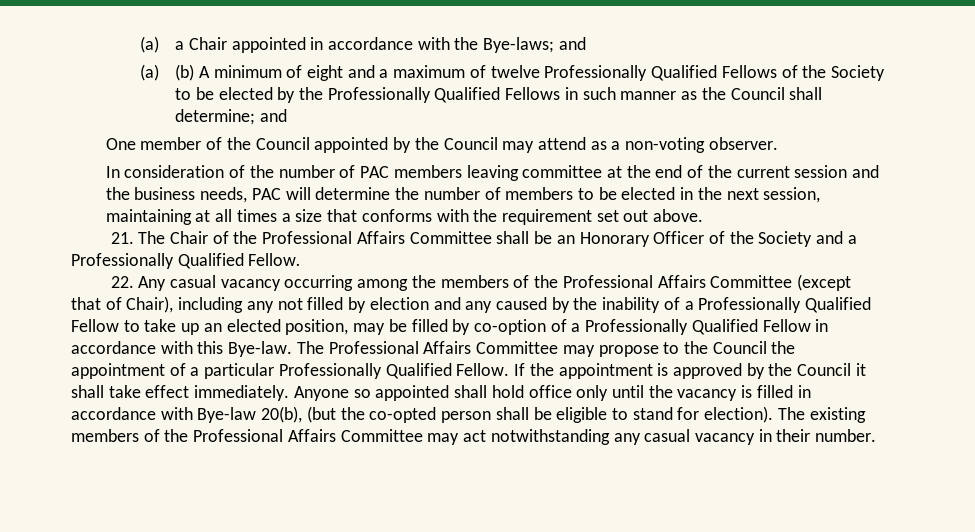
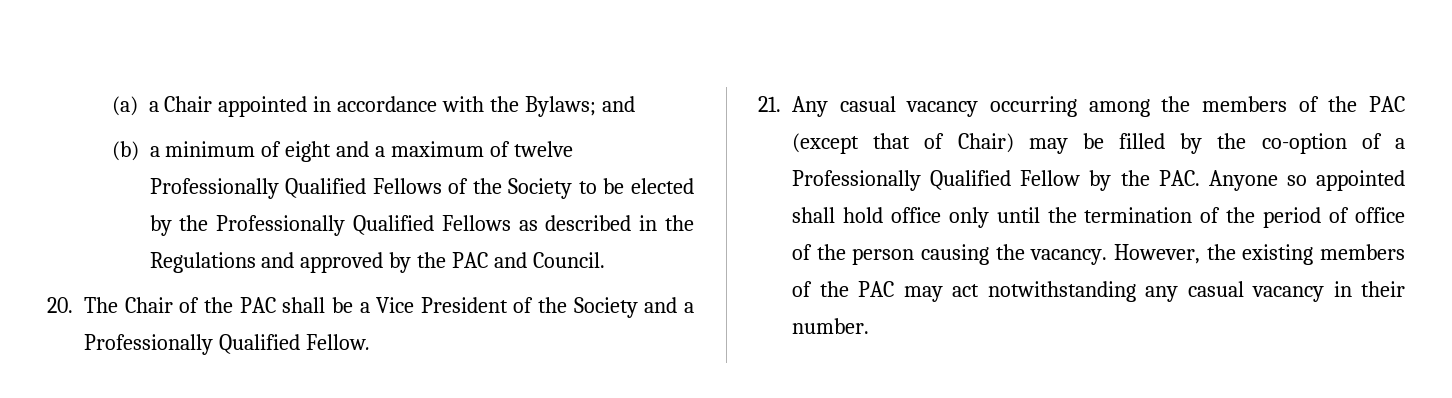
[483,37,586,53] [140,64,210,81] Bye-laws; and // (a) (b) A -> [525,96,636,117] [111,141,160,161] Bylaws; and // (b) a
[564,87,823,100] [175,109,287,125] [105,137,778,153] [105,165,880,181] [105,187,821,203] [105,209,704,225] [110,231,705,247] in such manner as the Council shall determine; and // One member of the Council appointed by the Council may attend as a non-voting observer. // In consideration of the number of PAC members leaving committee at the end of the current session and the business needs, PAC will determine the number of members to be elected in the next session, maintaining at all times a size that conforms with the requirement set out above. // 21. The Chair of the Professional Affairs Committee shall be an Honorary Officer -> [518,215,694,231] [149,252,606,273] [47,297,508,313] as described in the Regulations and approved by the PAC and Council. // 20. The Chair of the PAC shall be a Vice President
[110,276,134,288] 22. -> [758,96,781,112] 21.
[562,274,851,291] [71,296,872,313] [71,319,349,335] Professional Affairs Committee (except that of Chair), including any not filled by election and any caused by the inability of a Professionally Qualified Fellow to take up an elected position, -> [1369,96,1405,112] [792,133,1014,154] PAC (except that of Chair)
(471, 327) none -> [1217,133,1247,149] the
[815,319,829,332] [71,341,796,357] [71,363,866,379] [71,385,290,401] in accordance with this Bye-law. The Professional Affairs Committee may propose to the Council the appointment of a particular Professionally Qualified Fellow. If the appointment is approved by the Council it shall take effect immediately. -> [1089,170,1200,191] by the PAC.
[677,385,811,401] [71,406,805,423] vacancy is filled in accordance with Bye-law 20(b), (but the co-opted person shall be eligible to stand for election). The -> [1084,207,1405,228] [792,244,1236,265] termination of the period of office of the person causing the vacancy. However, the
[193,429,423,442] Professional Affairs Committee -> [858,281,894,297] PAC

